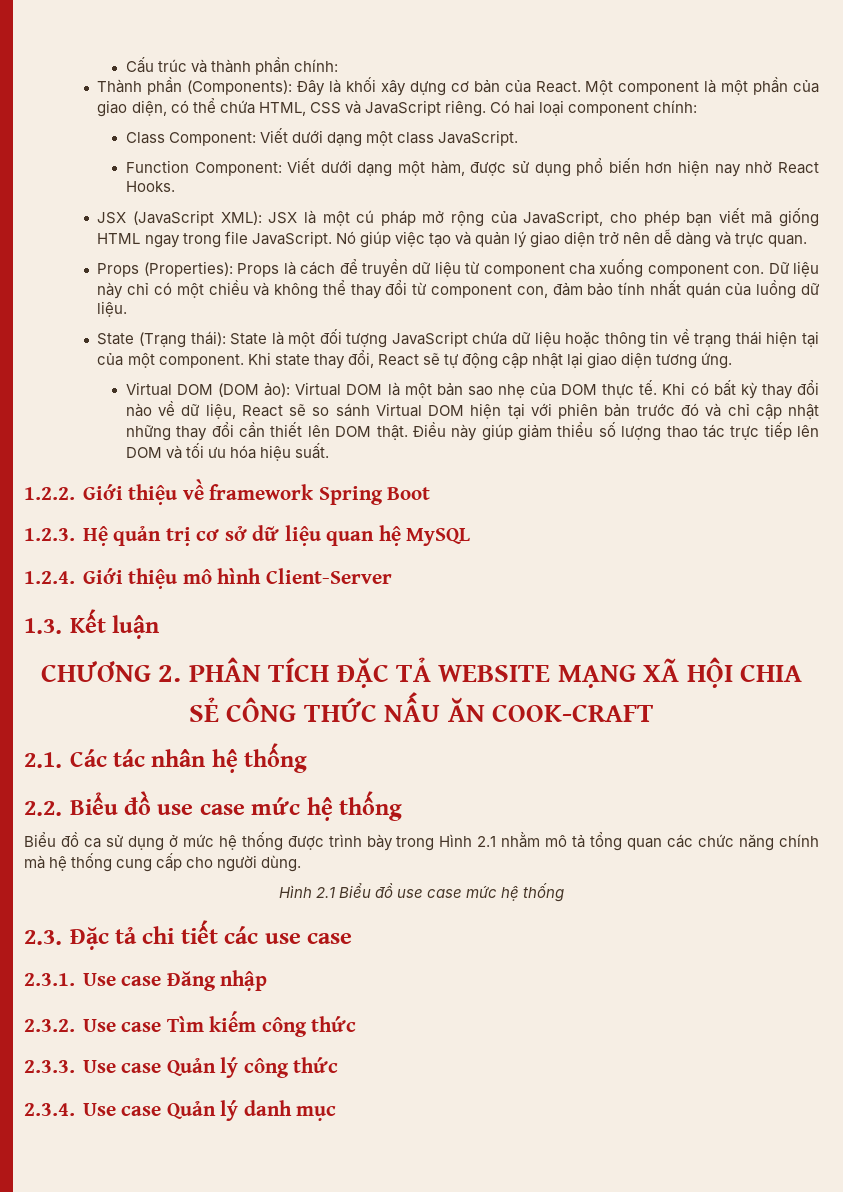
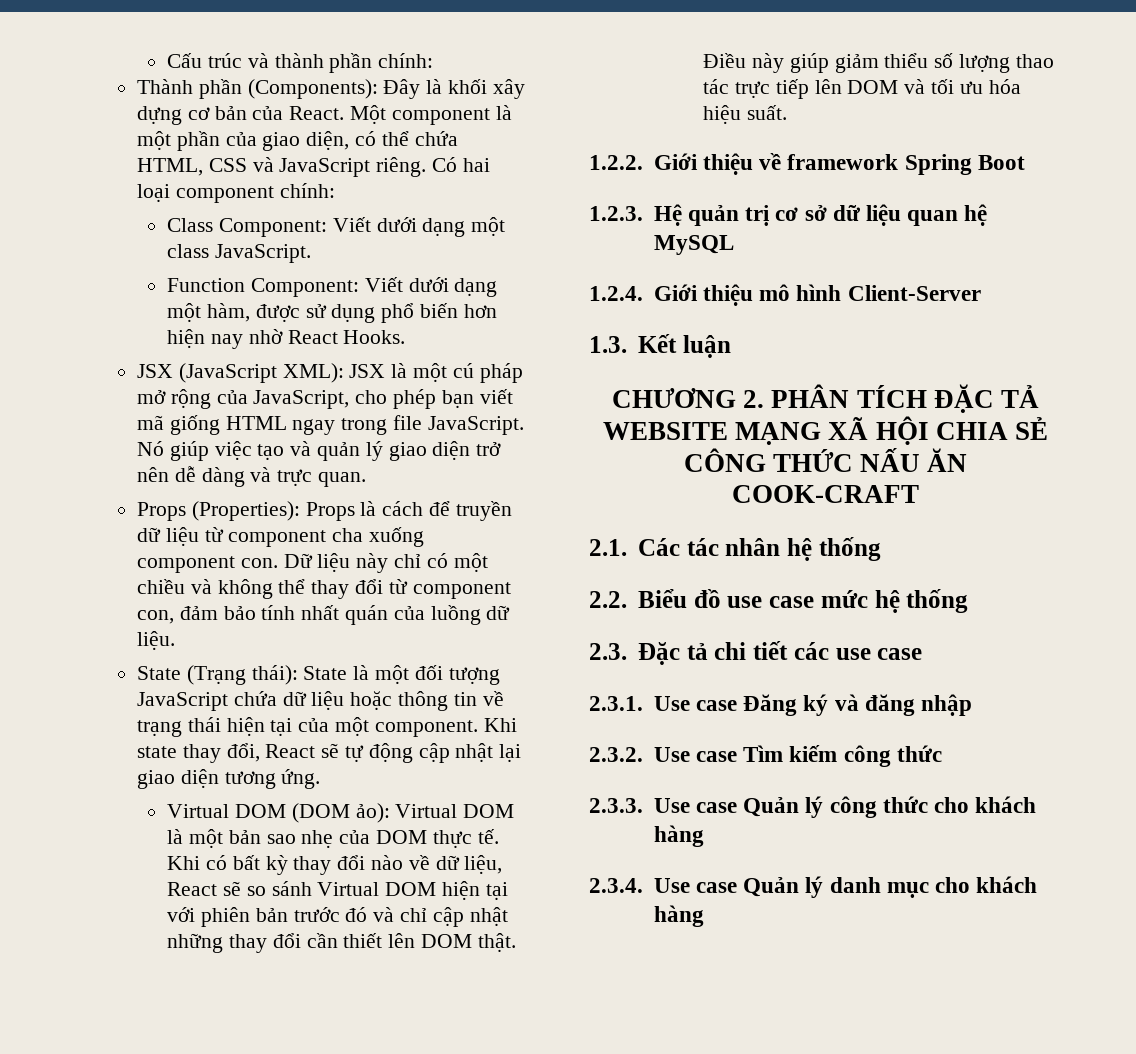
[24,832,819,851] [24,853,302,872] [278,883,565,902] // Biểu đồ ca sử dụng ở mức hệ thống được trình bày trong Hình 2.1 nhằm mô tả tổng quan các chức năng chính mà hệ thống cung cấp cho người dùng. // Hình 2.1 Biểu đồ use case mức hệ thống -> (969, 601) none
(216, 981) none -> [803,694,915,716] ký và đăng
(339, 1065) none -> [934,796,1037,813] [653,825,704,847] cho khách hàng
(337, 1113) none -> [935,876,1038,893] [653,905,704,927] cho khách hàng

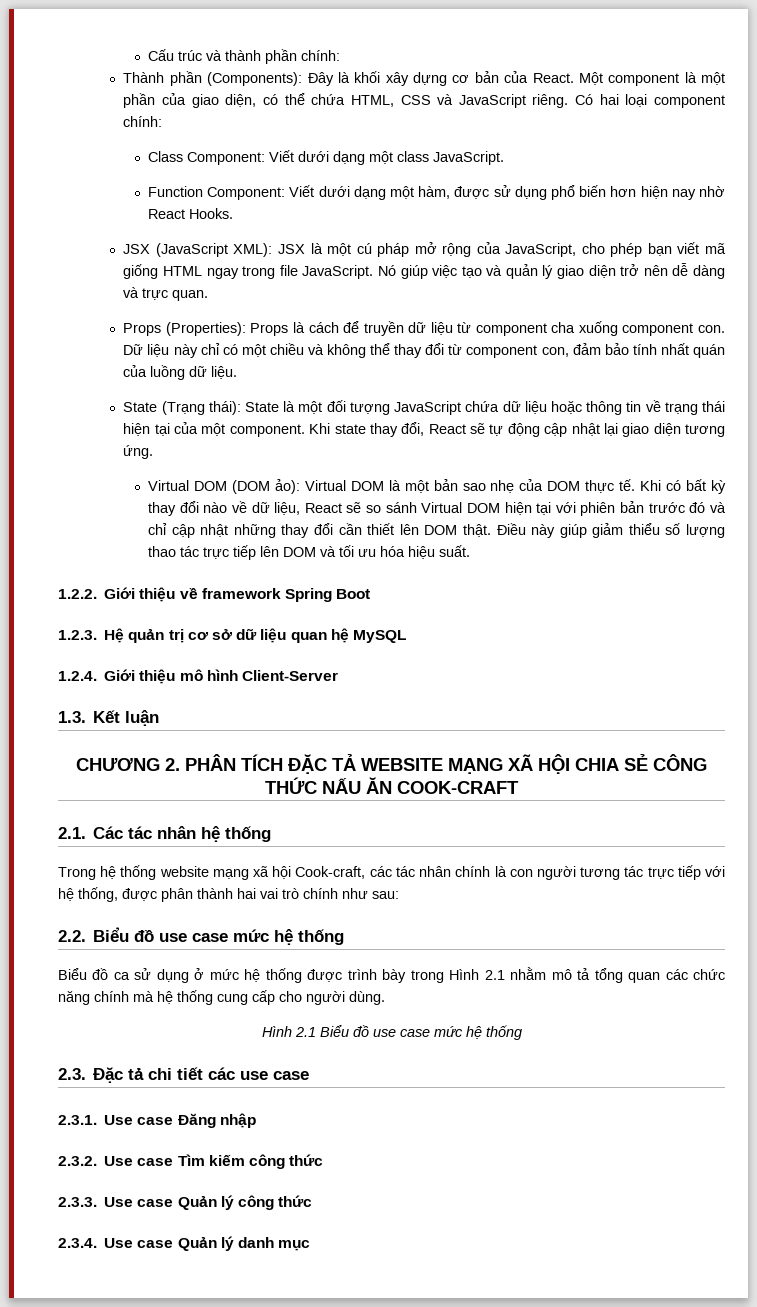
(881, 549) none -> [58,865,726,880] [58,887,399,902] // Trong hệ thống website mạng xã hội Cook-craft, các tác nhân chính là con người tương tác trực tiếp với hệ thống, được phân thành hai vai trò chính như sau:
(969, 601) none -> [58,967,726,983] [58,990,385,1005] [261,1025,522,1040] // Biểu đồ ca sử dụng ở mức hệ thống được trình bày trong Hình 2.1 nhằm mô tả tổng quan các chức năng chính mà hệ thống cung cấp cho người dùng. // Hình 2.1 Biểu đồ use case mức hệ thống
[803,694,915,716] ký và đăng -> (216, 1120) none
[934,796,1037,813] [653,825,704,847] cho khách hàng -> (313, 1201) none
[935,876,1038,893] [653,905,704,927] cho khách hàng -> (311, 1245) none

